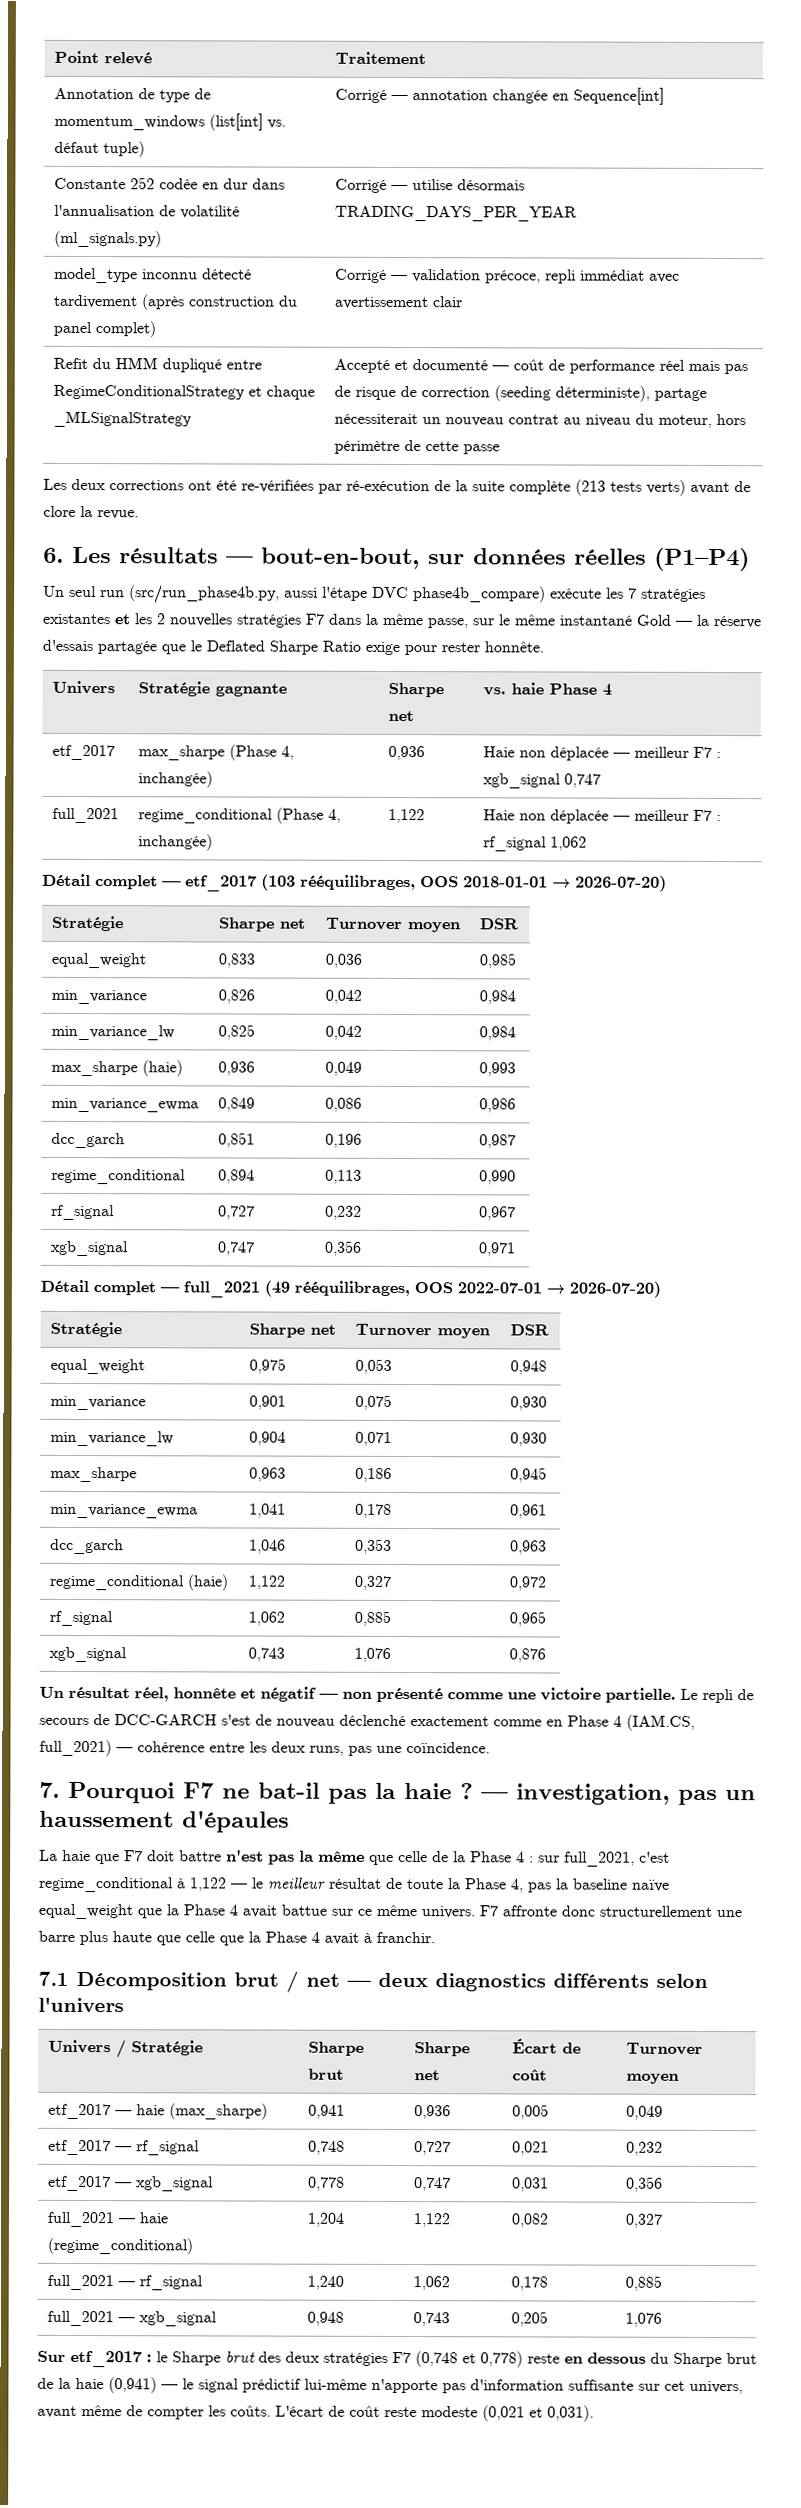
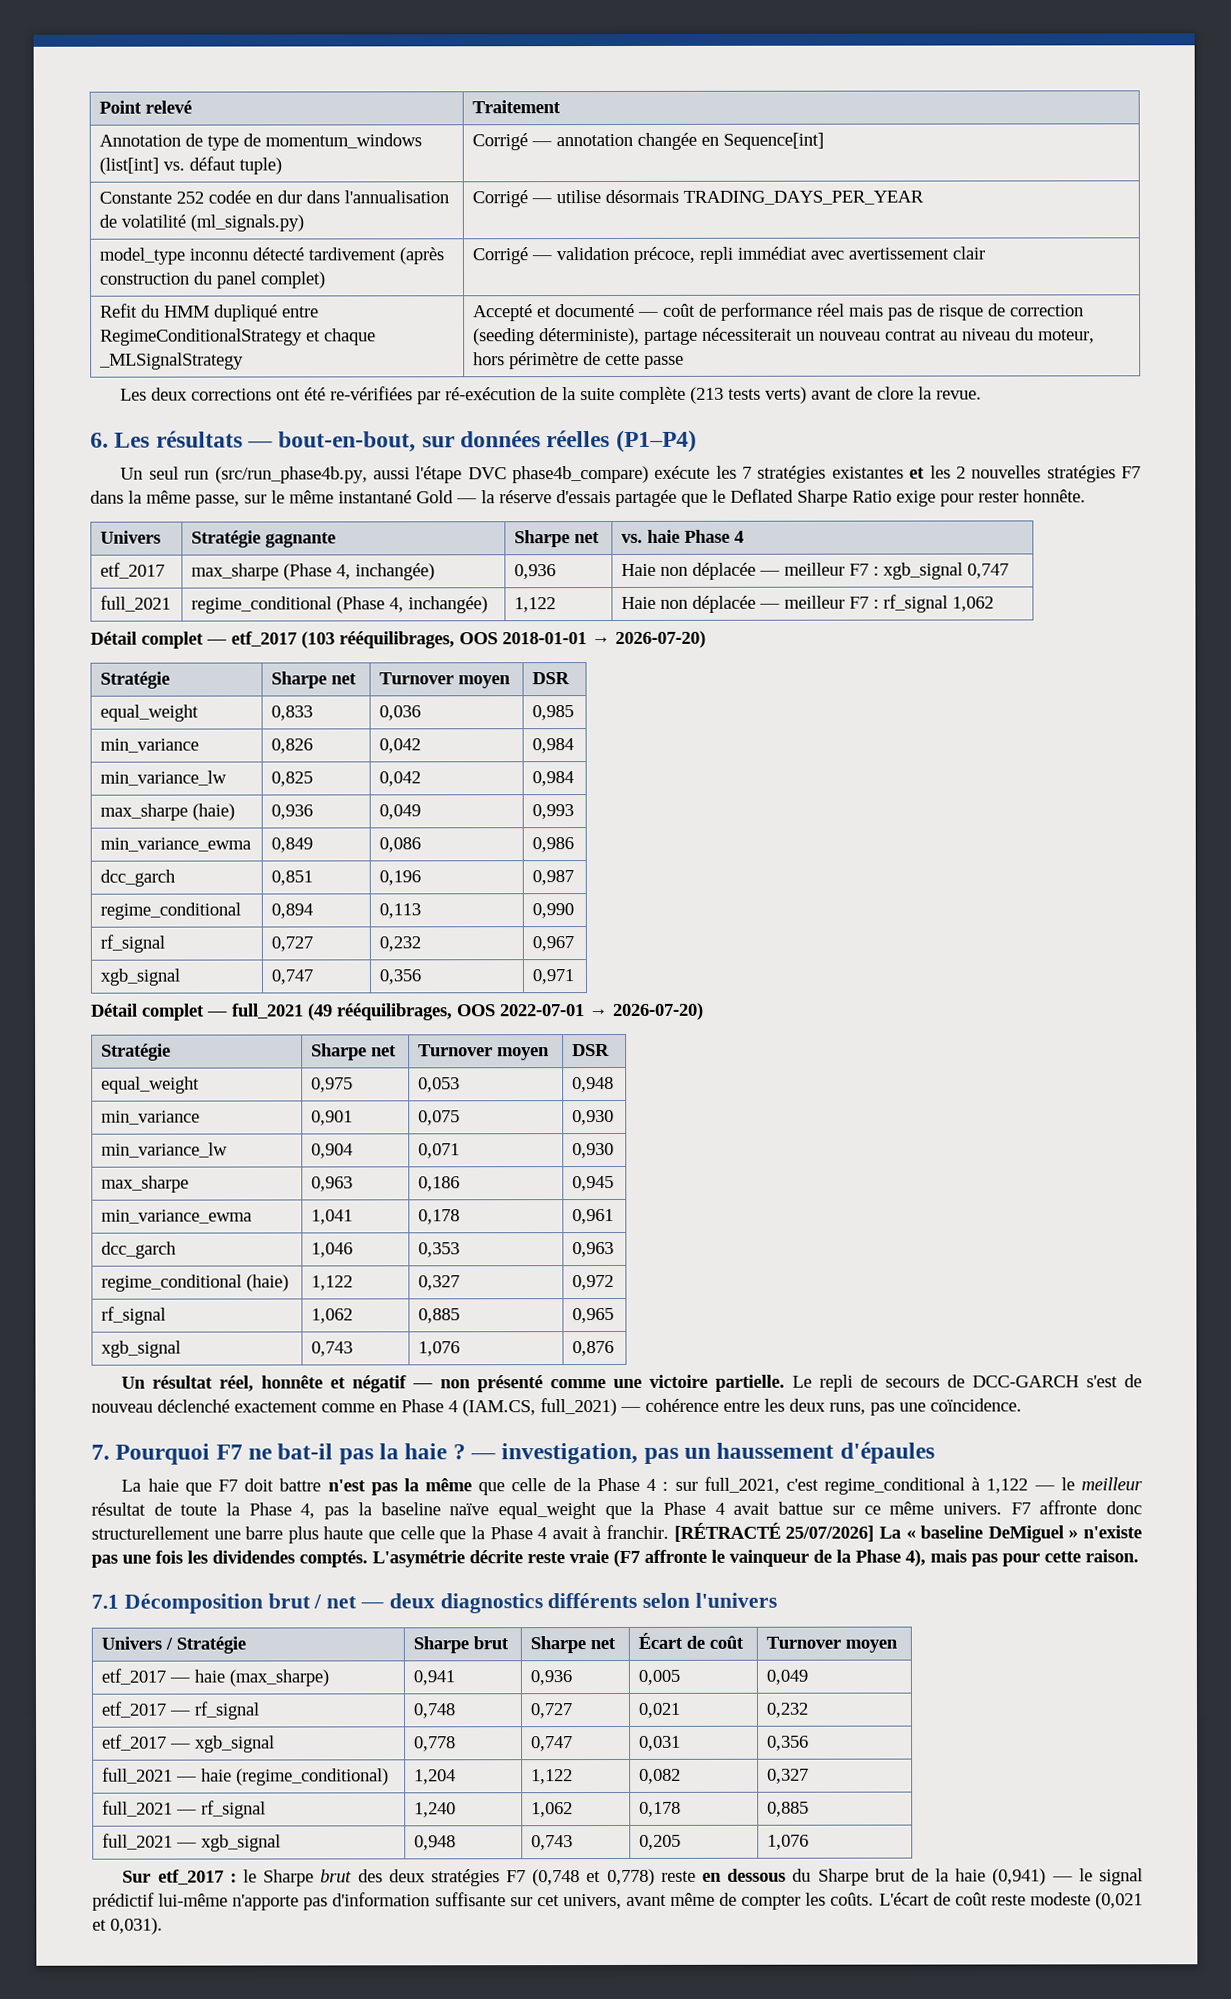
(435, 1937) none -> [673,1522,1142,1543] [91,1549,1139,1568] [RÉTRACTÉ 25/07/2026] La « baseline DeMiguel » n'existe pas une fois les dividendes comptés. L'asymétrie décrite reste vraie (F7 affronte le vainqueur de la Phase 4), mais pas pour cette raison.

